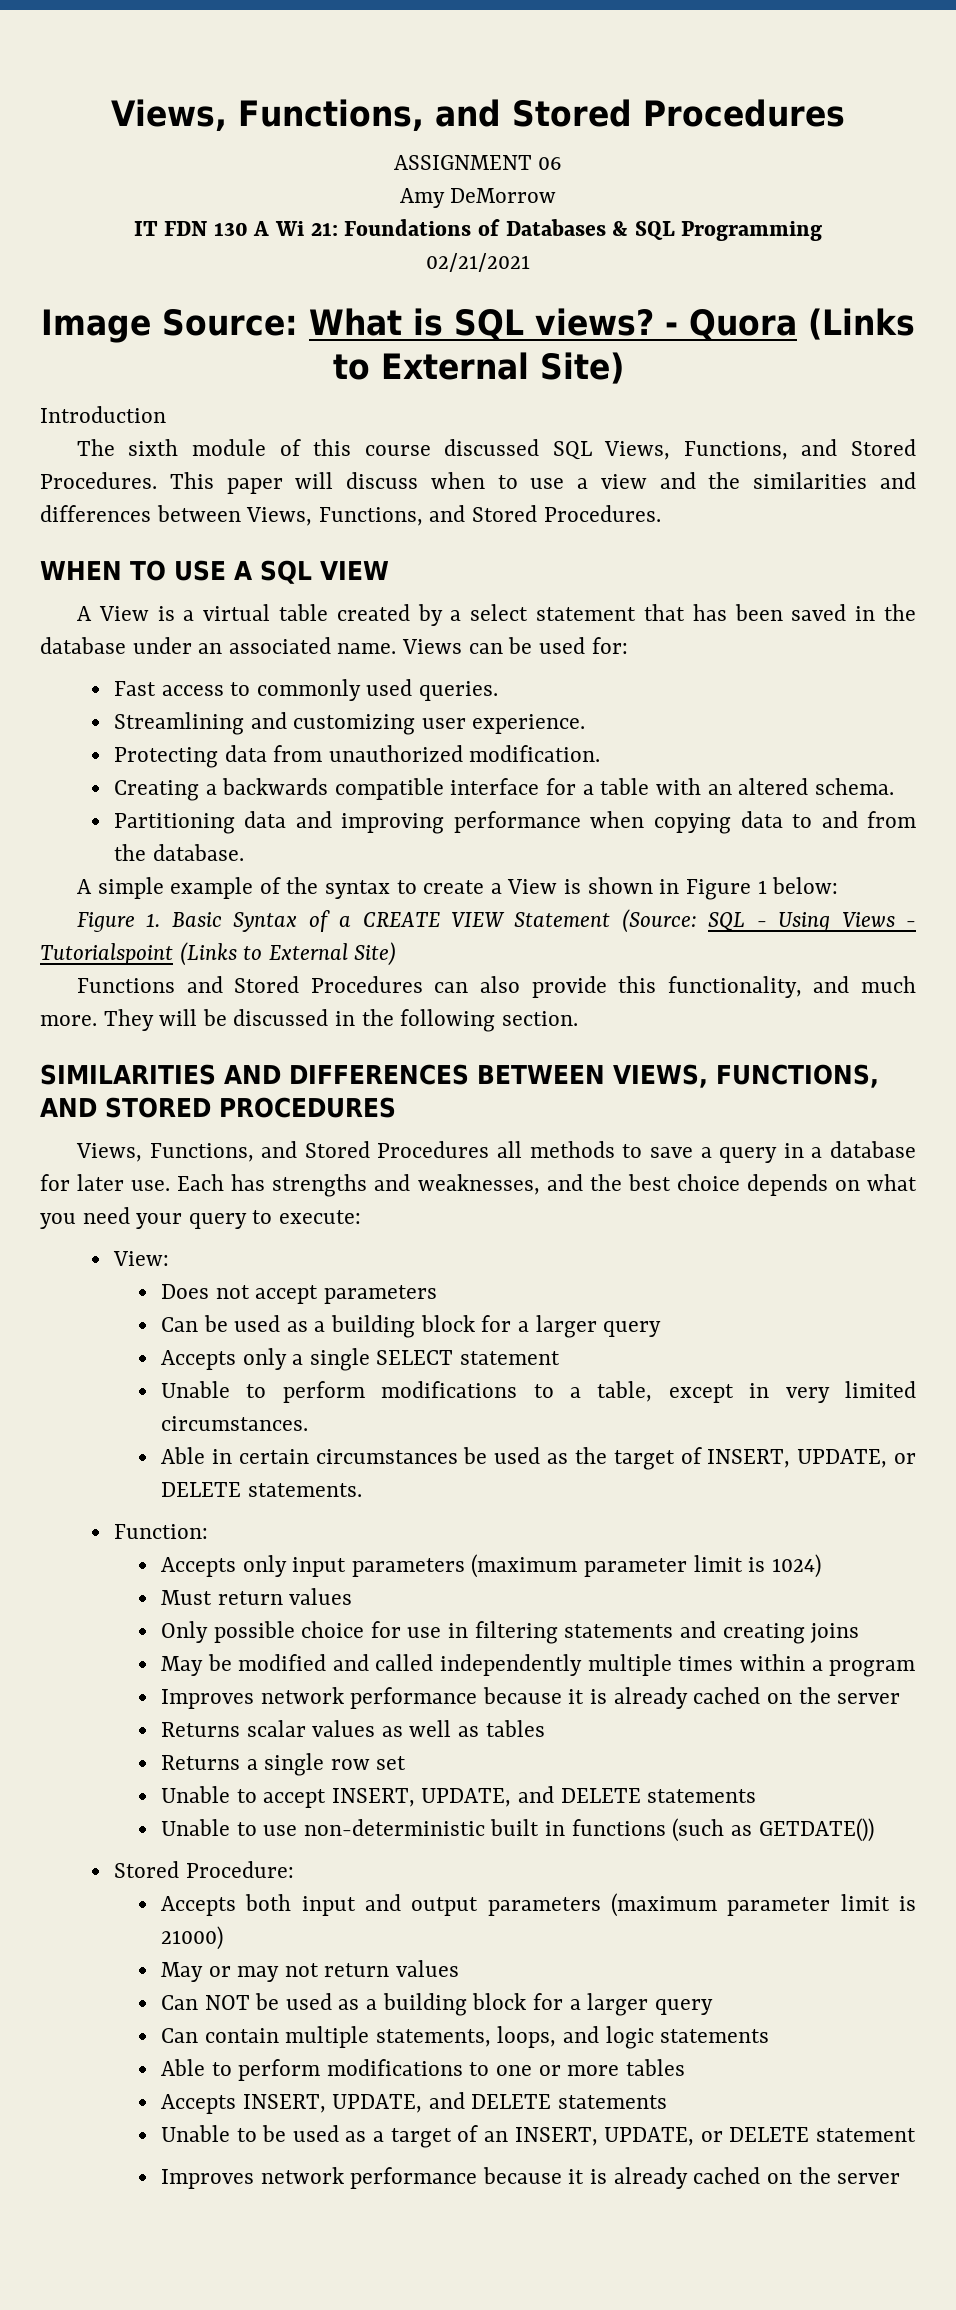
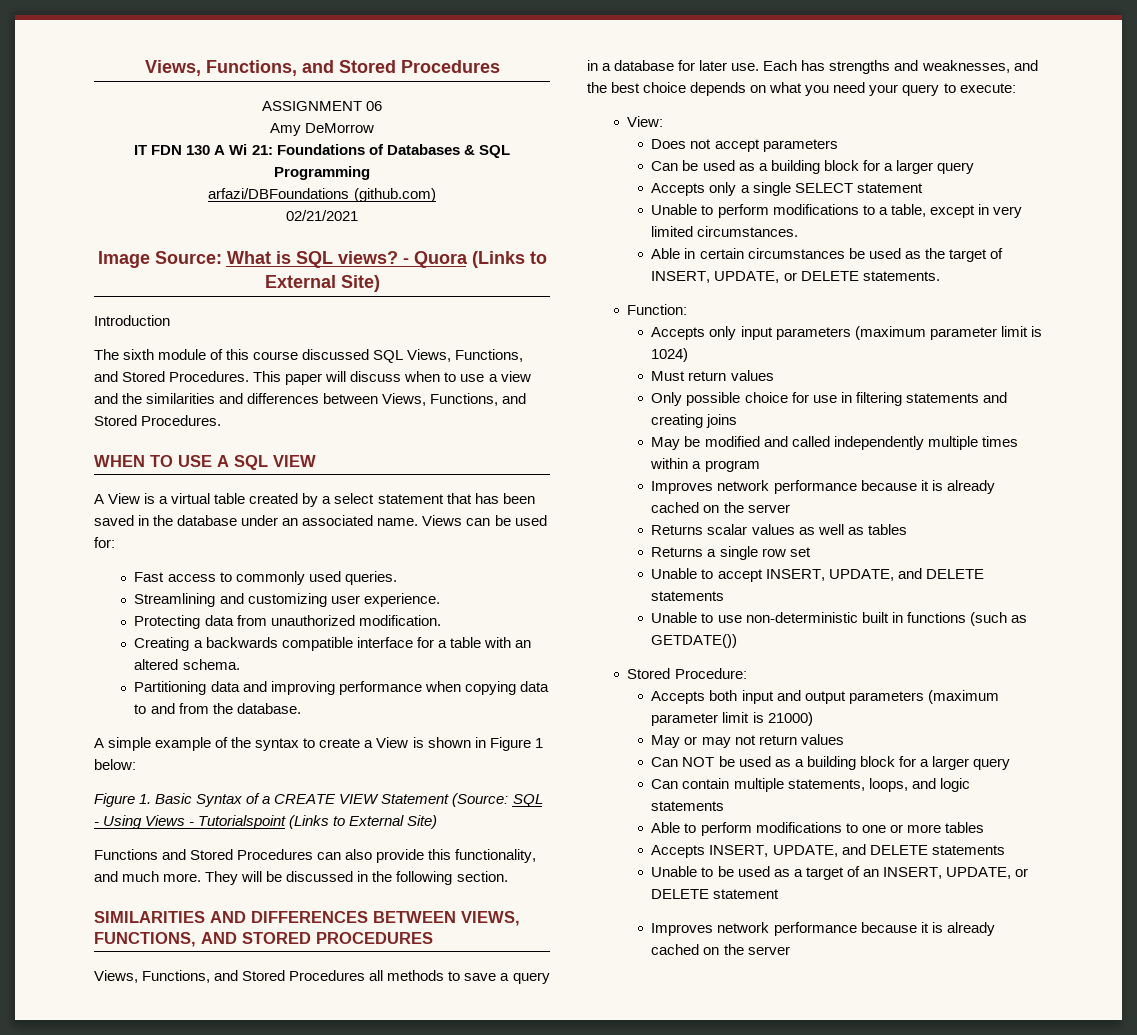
(823, 231) none -> [208,188,436,202] // arfazi/DBFoundations (github.com)

